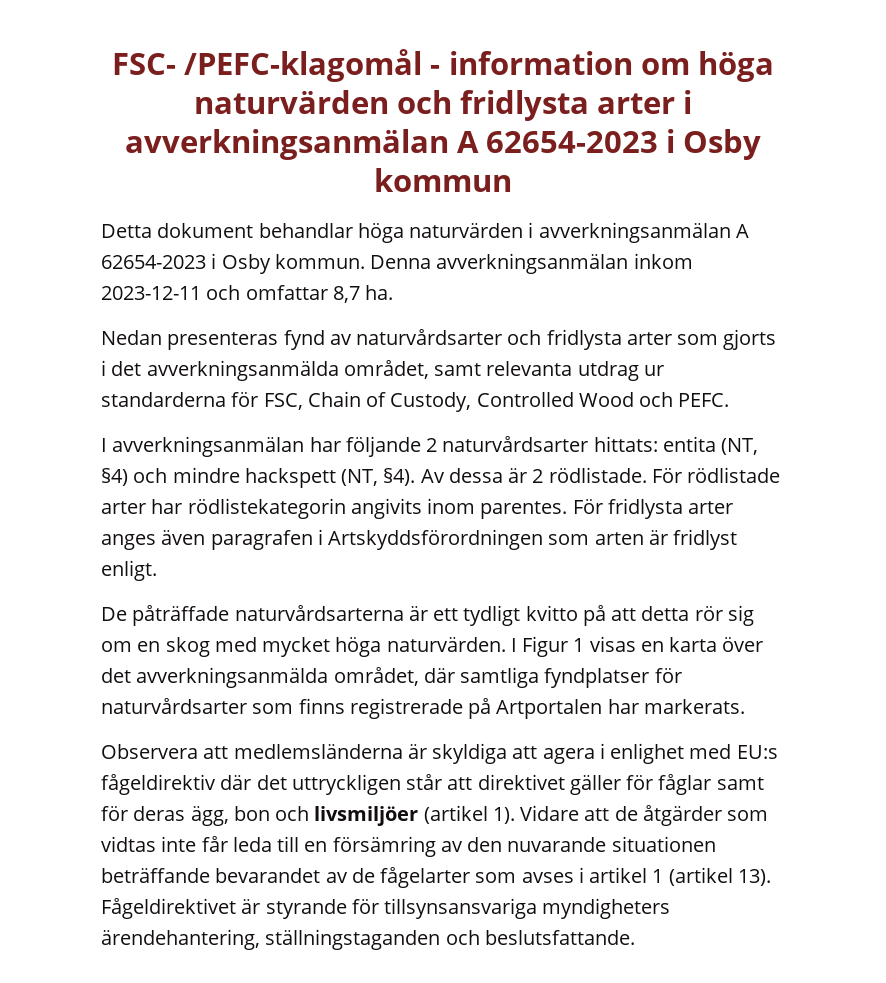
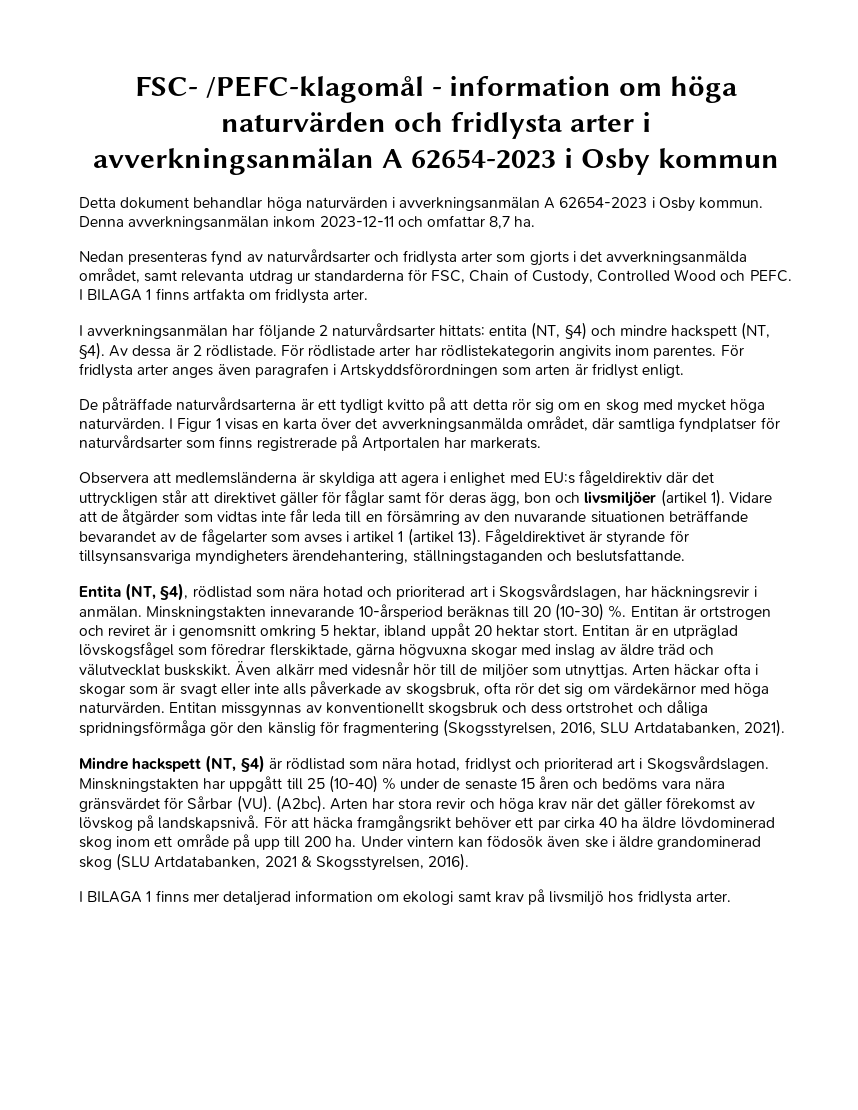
(730, 400) none -> [79,288,369,304] I BILAGA 1 finns artfakta om fridlysta arter.
(635, 937) none -> [79,583,757,601] [79,603,772,621] [79,623,738,639] [79,642,715,658] [79,661,758,679] [79,681,770,697] [79,700,708,717] [79,719,785,737] [79,755,769,773] [79,775,725,793] [79,795,755,813] [79,815,775,831] [79,834,762,850] [79,853,470,871] [79,889,731,906] // Entita (NT, §4), rödlistad som nära hotad och prioriterad art i Skogsvårdslagen, har häckningsrevir i anmälan. Minskningstakten innevarande 10-årsperiod beräknas till 20 (10-30) %. Entitan är ortstrogen och reviret är i genomsnitt omkring 5 hektar, ibland uppåt 20 hektar stort. Entitan är en utpräglad lövskogsfågel som föredrar flerskiktade, gärna högvuxna skogar med inslag av äldre träd och välutvecklat buskskikt. Även alkärr med videsnår hör till de miljöer som utnyttjas. Arten häckar ofta i skogar som är svagt eller inte alls påverkade av skogsbruk, ofta rör det sig om värdekärnor med höga naturvärden. Entitan missgynnas av konventionellt skogsbruk och dess ortstrohet och dåliga spridningsförmåga gör den känslig för fragmentering (Skogsstyrelsen, 2016, SLU Artdatabanken, 2021). // Mindre hackspett (NT, §4) är rödlistad som nära hotad, fridlyst och prioriterad art i Skogsvårdslagen. Minskningstakten har uppgått till 25 (10-40) % under de senaste 15 åren och bedöms vara nära gränsvärdet för Sårbar (VU). (A2bc). Arten har stora revir och höga krav när det gäller förekomst av lövskog på landskapsnivå. För att häcka framgångsrikt behöver ett par cirka 40 ha äldre lövdominerad skog inom ett område på upp till 200 ha. Under vintern kan födosök även ske i äldre grandominerad skog (SLU Artdatabanken, 2021 & Skogsstyrelsen, 2016). // I BILAGA 1 finns mer detaljerad information om ekologi samt krav på livsmiljö hos fridlysta arter.

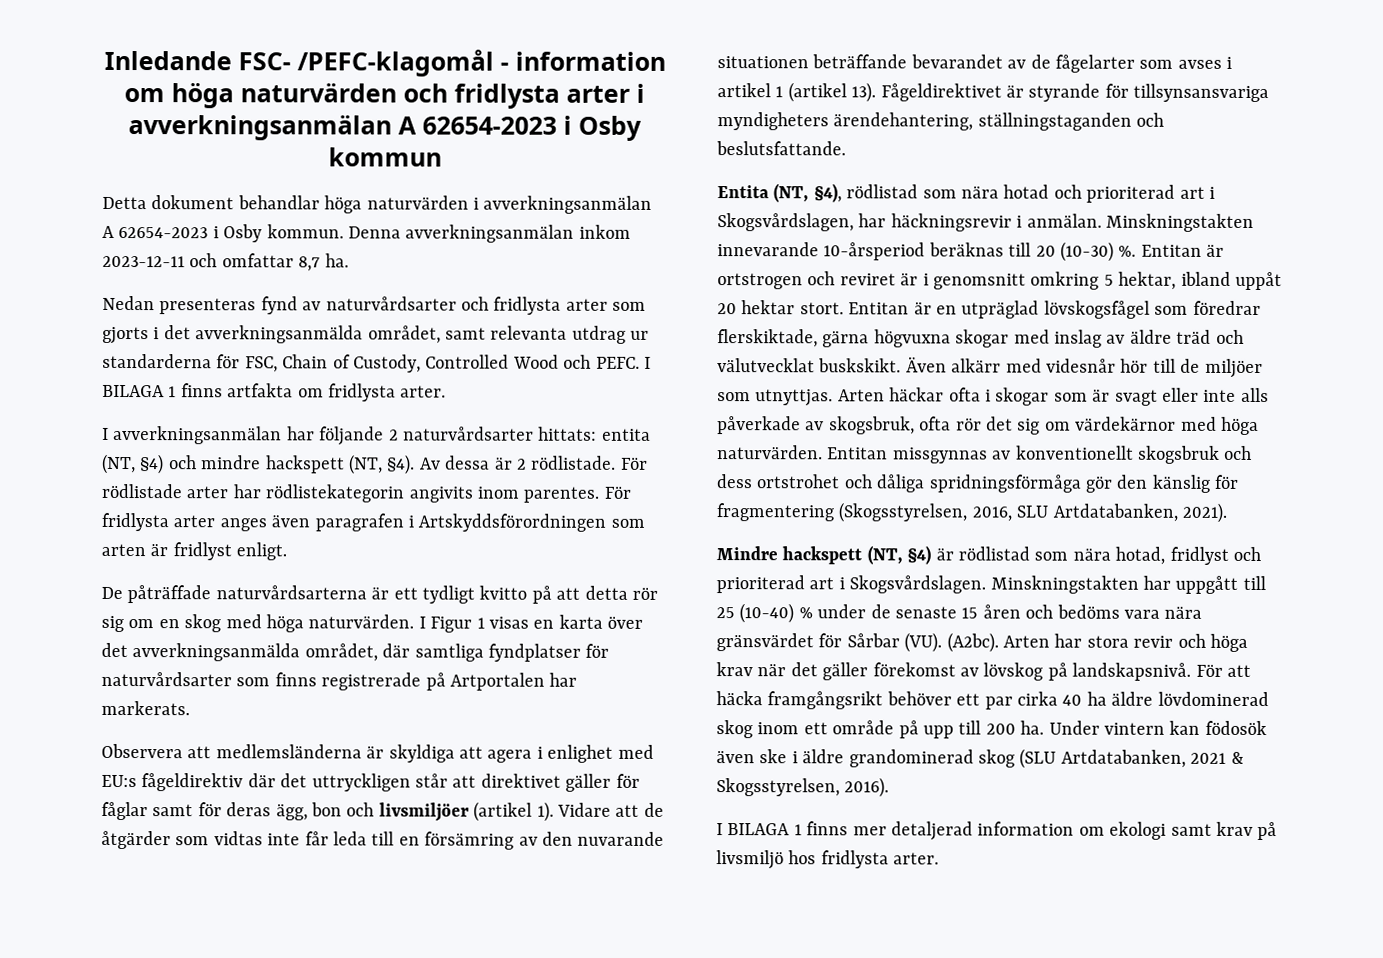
(134, 86) none -> [103,50,232,71] Inledande
[676,399,726,414] mycket -> (262, 621) none

